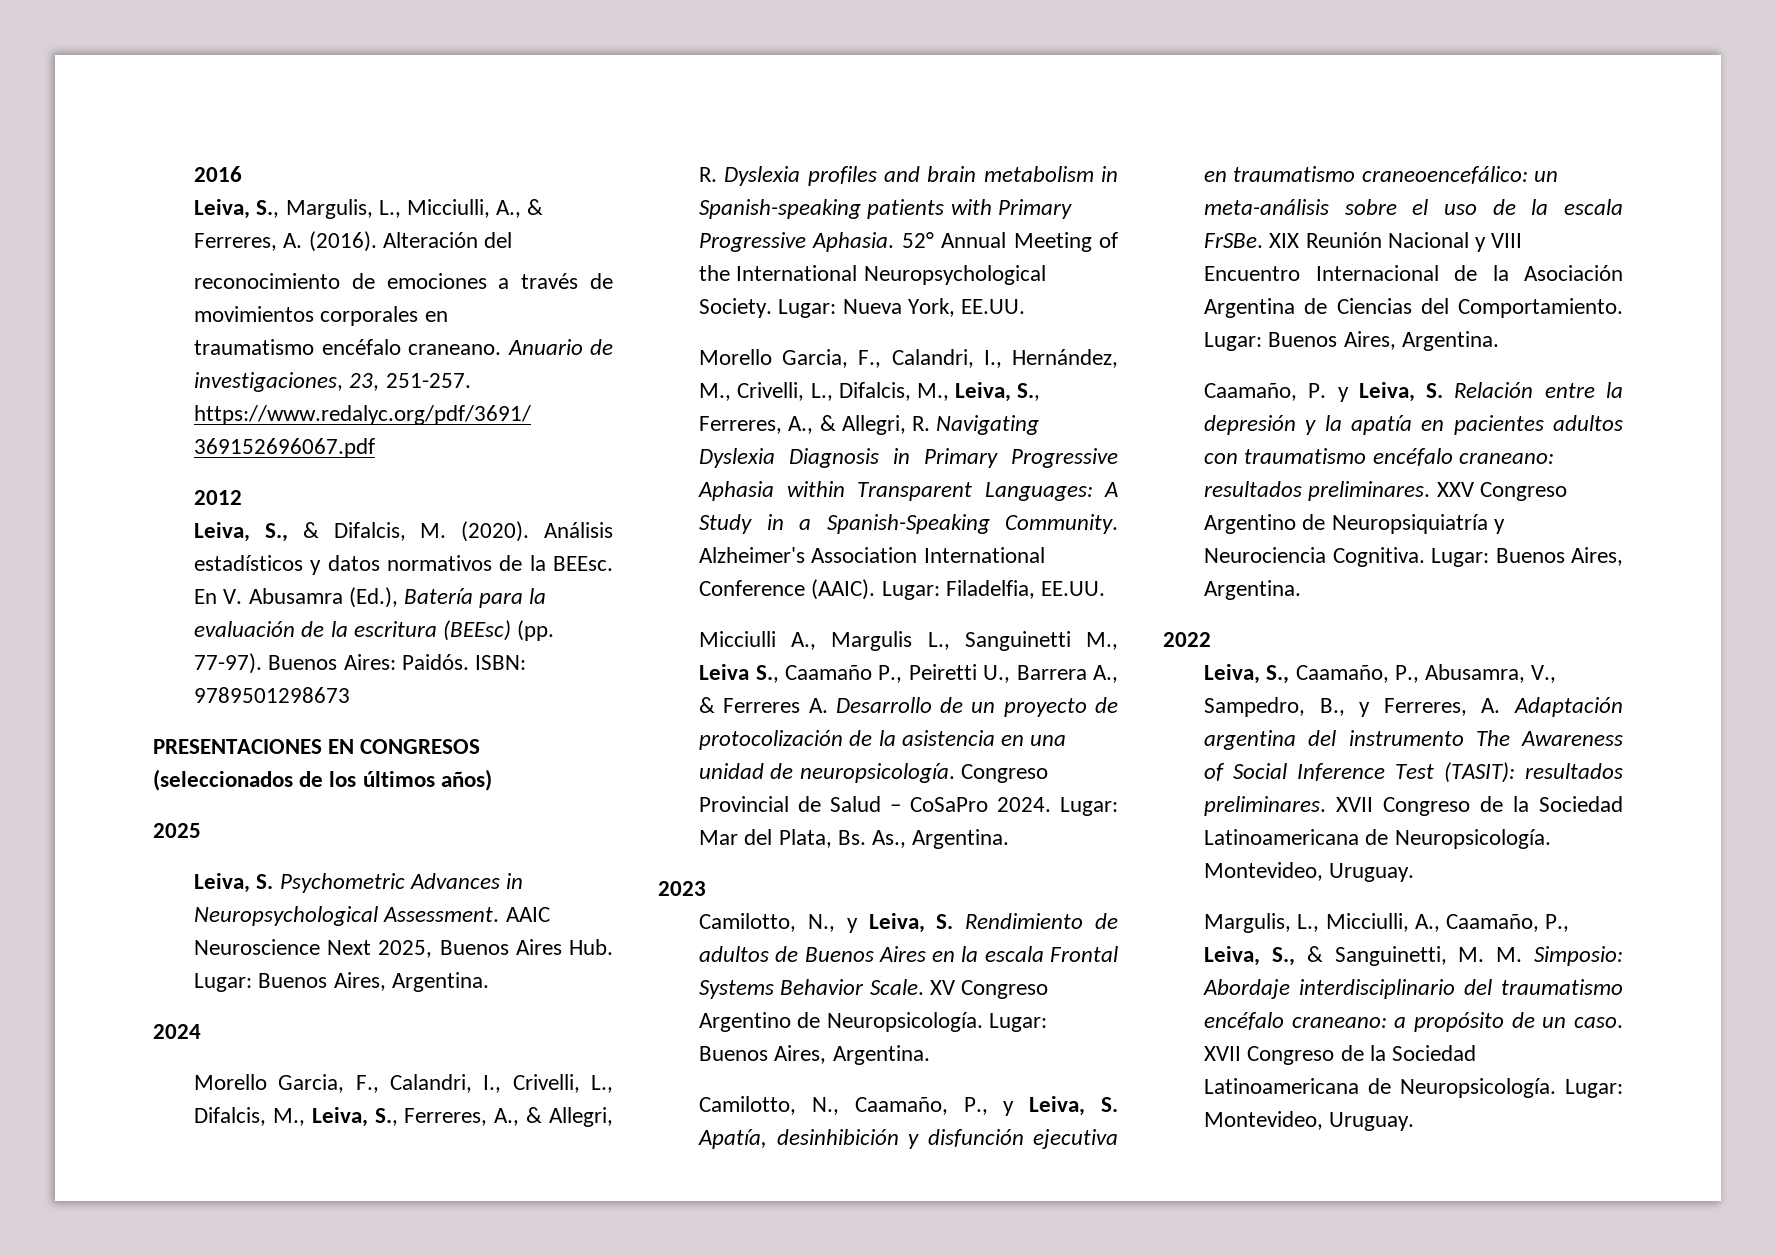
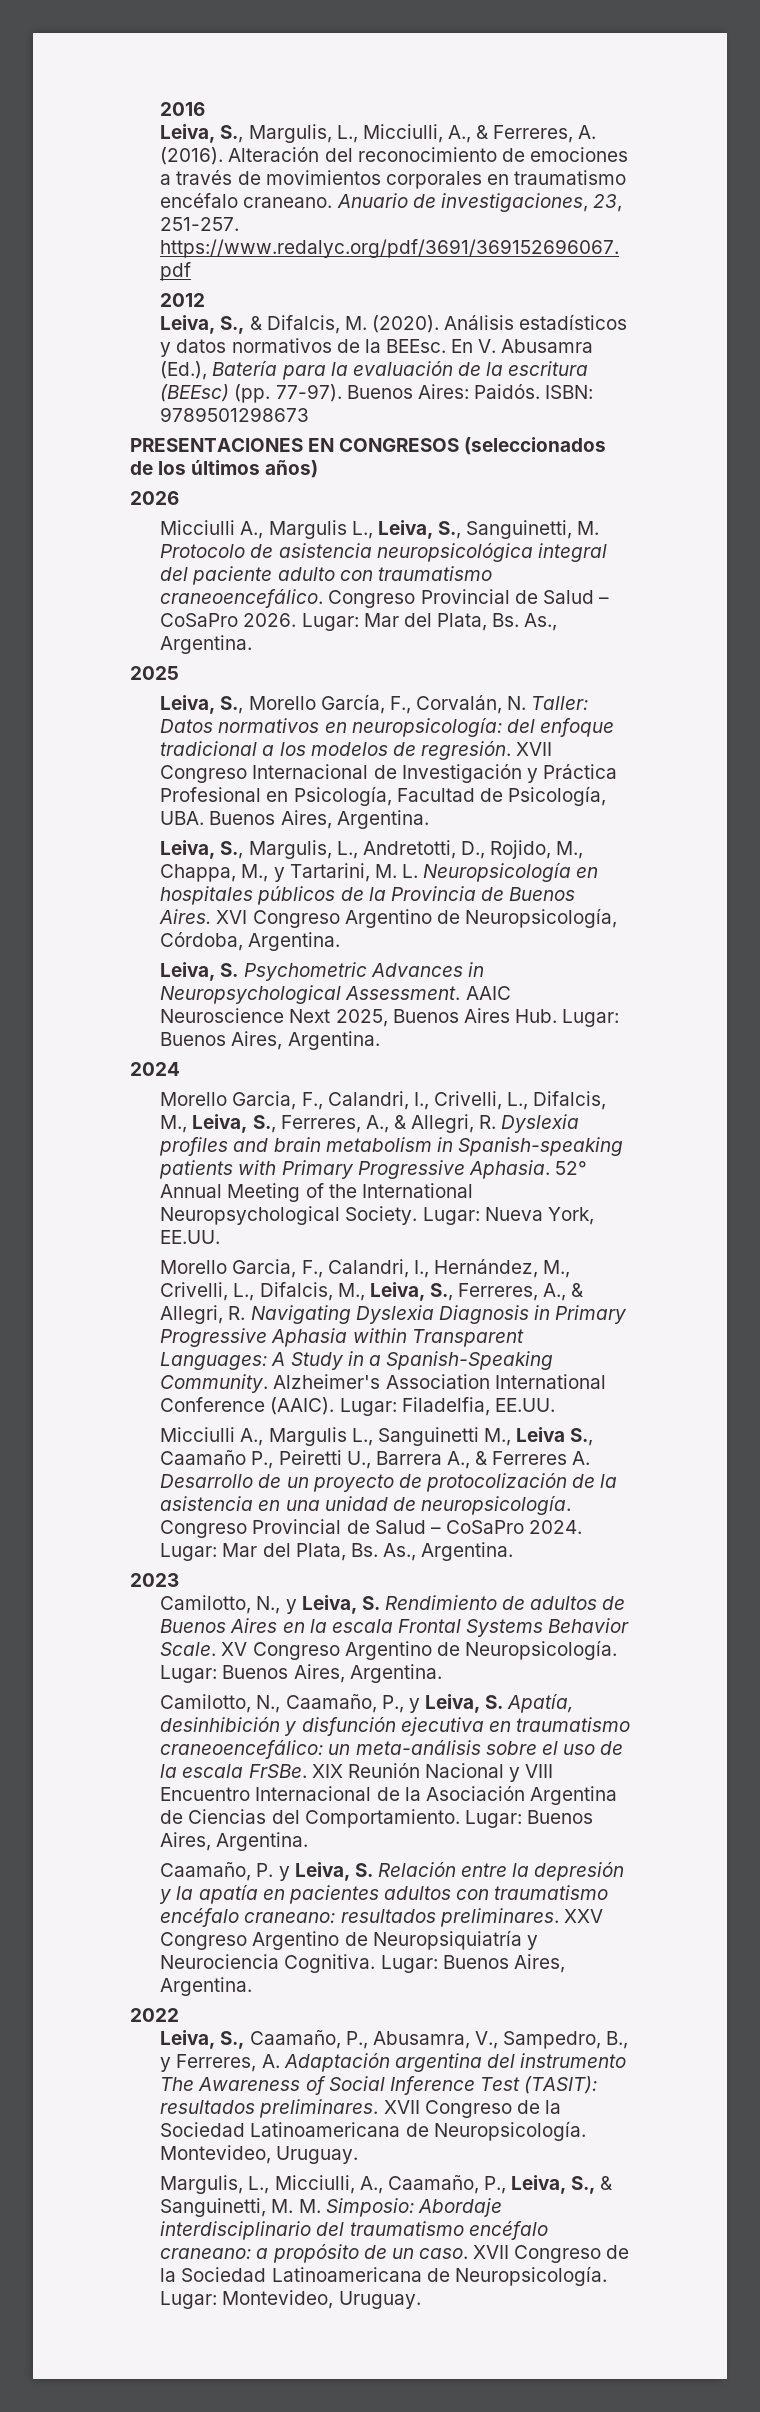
(512, 240) // -> (353, 155) none
(448, 316) // -> (509, 179) none
[153,823,201,838] 2025 -> [130,491,179,505] [160,520,600,539] [160,543,607,562] [160,566,492,585] [160,589,609,608] [160,613,558,631] [160,635,253,654] [130,666,179,680] [160,694,589,714] [160,718,614,737] [160,741,553,760] [160,764,617,783] [160,786,606,806] [160,810,429,829] [160,840,584,859] [160,863,599,882] [160,886,576,905] [159,908,617,928] [160,932,341,951] 2026 // Micciulli A., Margulis L., Leiva, S., Sanguinetti, M. Protocolo de asistencia neuropsicológica integral del paciente adulto con traumatismo craneoencefálico. Congreso Provincial de Salud – CoSaPro 2026. Lugar: Mar del Plata, Bs. As., Argentina. // 2025 // Leiva, S., Morello García, F., Corvalán, N. Taller: Datos normativos en neuropsicología: del enfoque tradicional a los modelos de regresión. XVII Congreso Internacional de Investigación y Práctica Profesional en Psicología, Facultad de Psicología, UBA. Buenos Aires, Argentina. // Leiva, S., Margulis, L., Andretotti, D., Rojido, M., Chappa, M., y Tartarini, M. L. Neuropsicología en hospitales públicos de la Provincia de Buenos Aires. XVI Congreso Argentino de Neuropsicología, Córdoba, Argentina.

